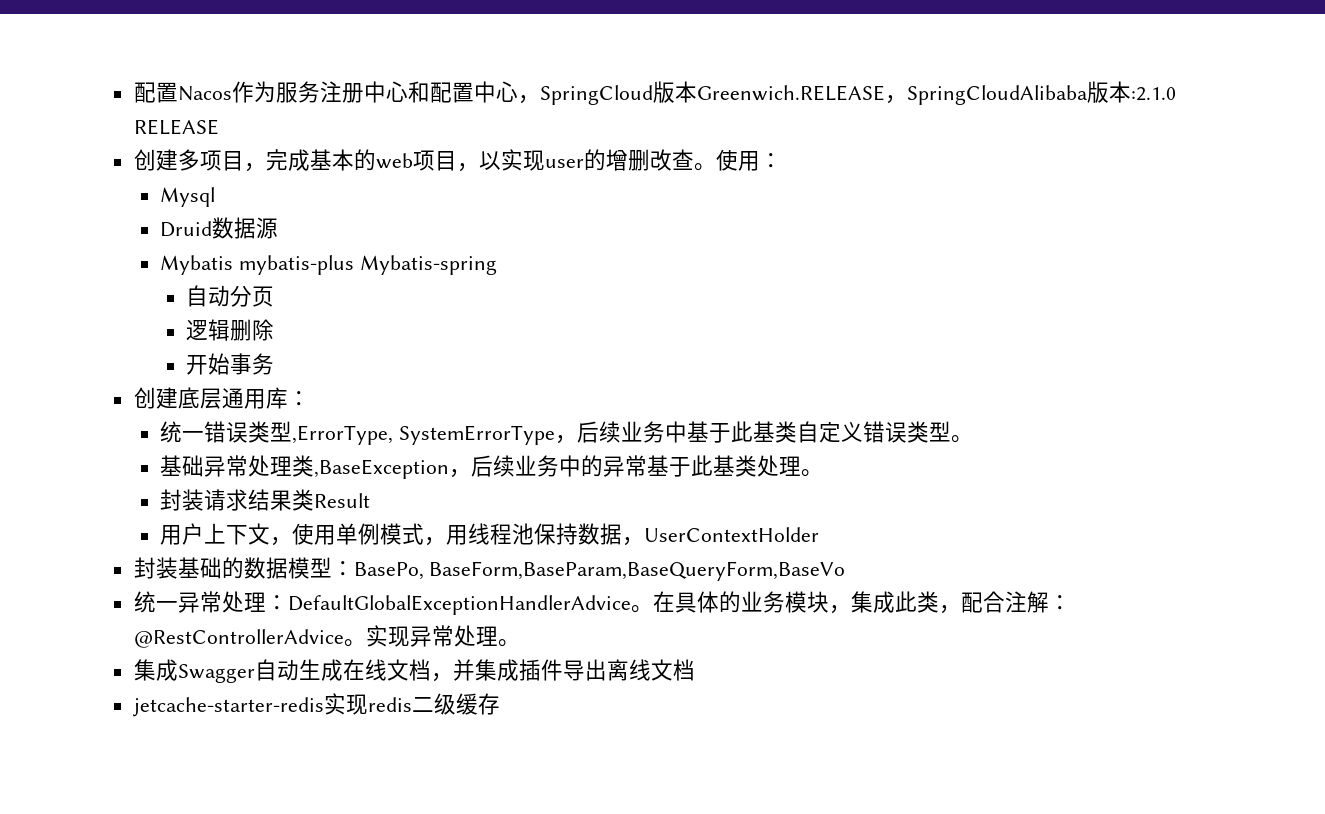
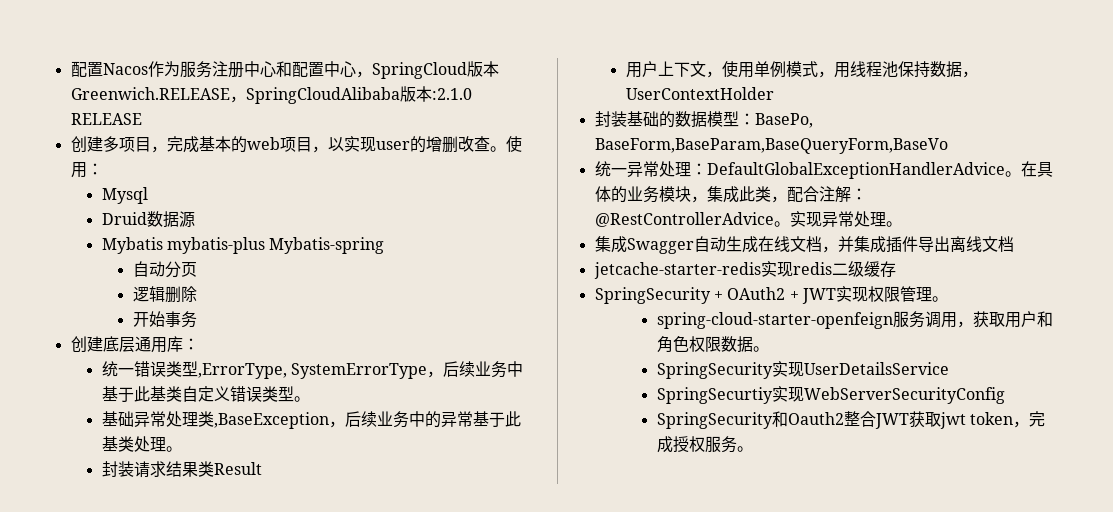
(500, 704) none -> [594,286,948,304] [656,311,1053,329] [656,336,769,353] [656,361,949,379] [656,386,1005,404] [656,411,1046,429] [656,436,753,453] // SpringSecurity + OAuth2 + JWT实现权限管理。 // spring-cloud-starter-openfeign服务调用，获取用户和角色权限数据。 // SpringSecurity实现UserDetailsService // SpringSecurtiy实现WebServerSecurityConfig // SpringSecurity和Oauth2整合JWT获取jwt token，完成授权服务。

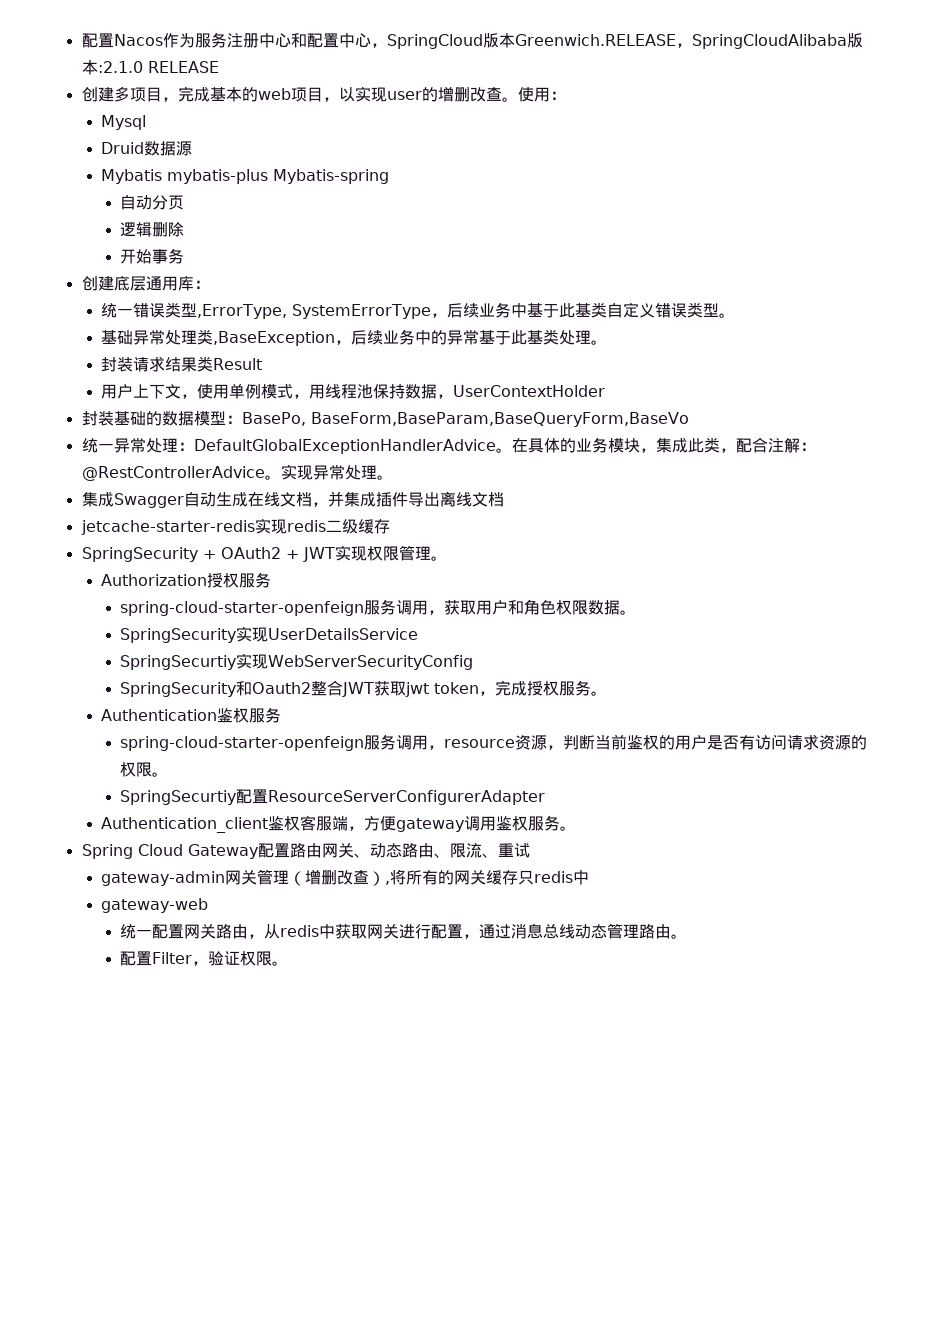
(948, 299) none -> [100,572,271,588] // Authorization授权服务
(753, 449) none -> [100,707,281,723] [120,734,868,751] [120,762,169,777] [120,789,546,805] [100,815,576,833] [81,843,530,859] [100,869,589,886] [100,898,208,913] [120,923,688,939] [120,951,289,966] // Authentication鉴权服务 // spring-cloud-starter-openfeign服务调用，resource资源，判断当前鉴权的用户是否有访问请求资源的权限。 // SpringSecurtiy配置ResourceServerConfigurerAdapter // Authentication_client鉴权客服端，方便gateway调用鉴权服务。 // Spring Cloud Gateway配置路由网关、动态路由、限流、重试 // gateway-admin网关管理（增删改查）,将所有的网关缓存只redis中 // gateway-web // 统一配置网关路由，从redis中获取网关进行配置，通过消息总线动态管理路由。 // 配置Filter，验证权限。

